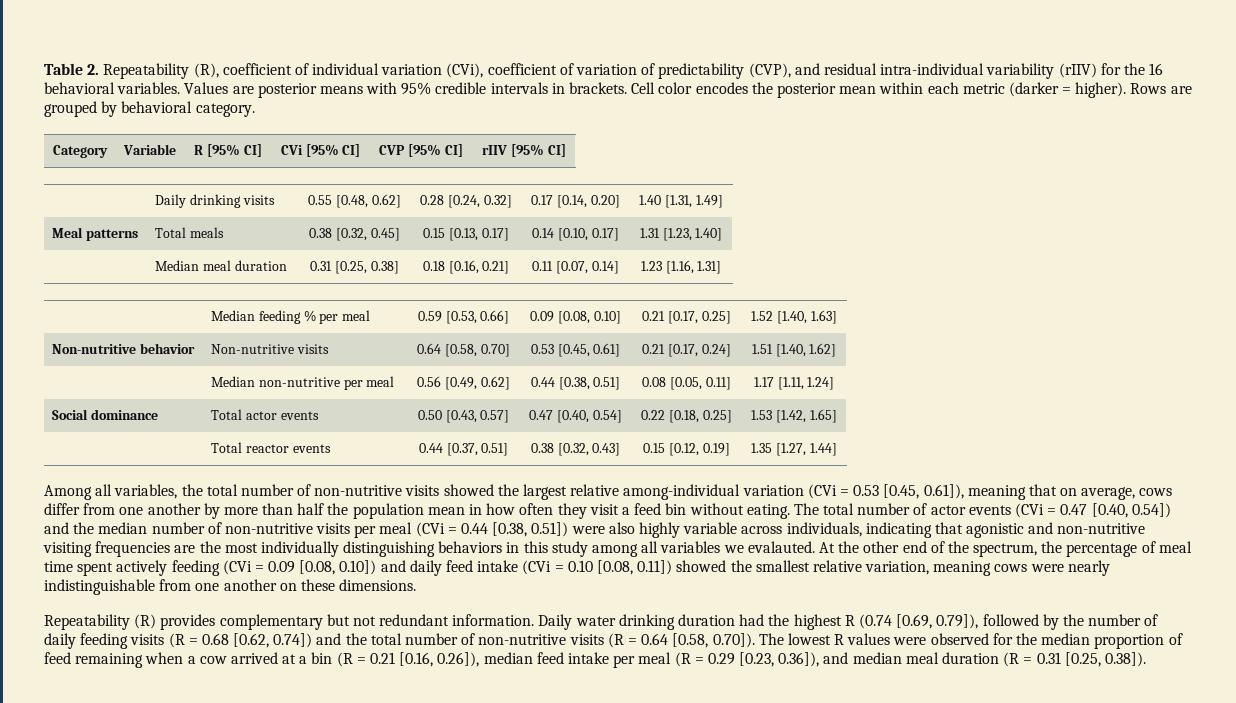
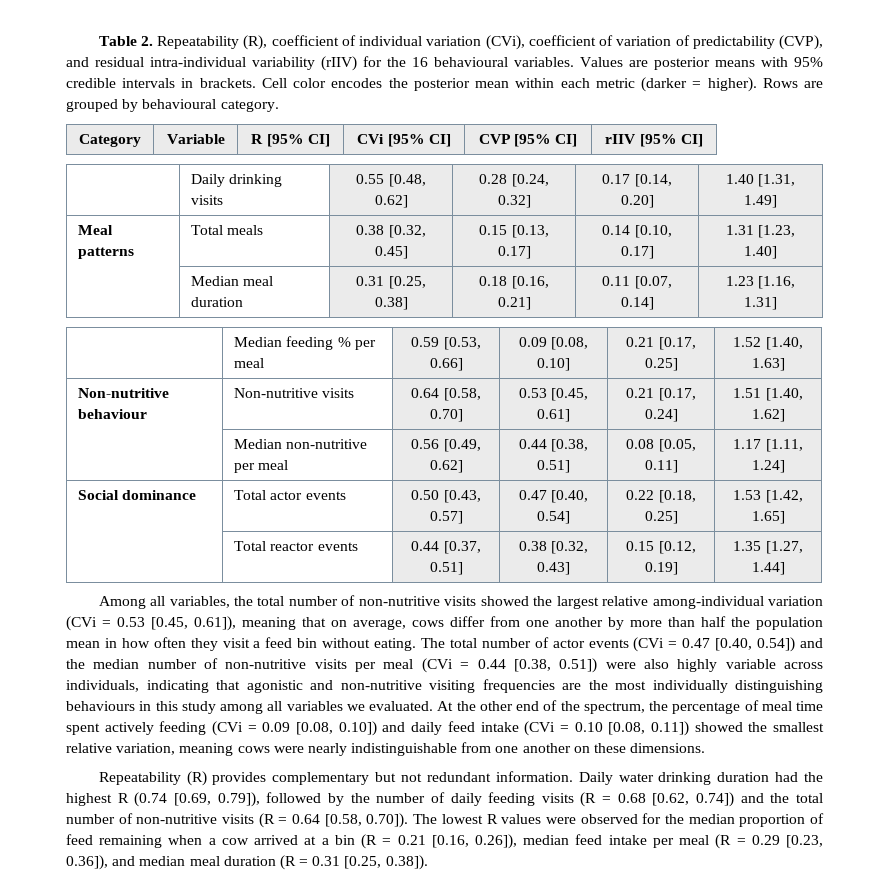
[44,82,115,94] behavioral -> [434,57,508,67] behavioural
[121,101,193,113] behavioral -> [142,99,217,109] behavioural
[139,343,195,354] behavior -> [78,409,148,419] behaviour
[438,541,503,553] behaviors -> [66,701,135,711] behaviours
[747,541,815,553] evalauted. -> [369,701,433,711] evaluated.

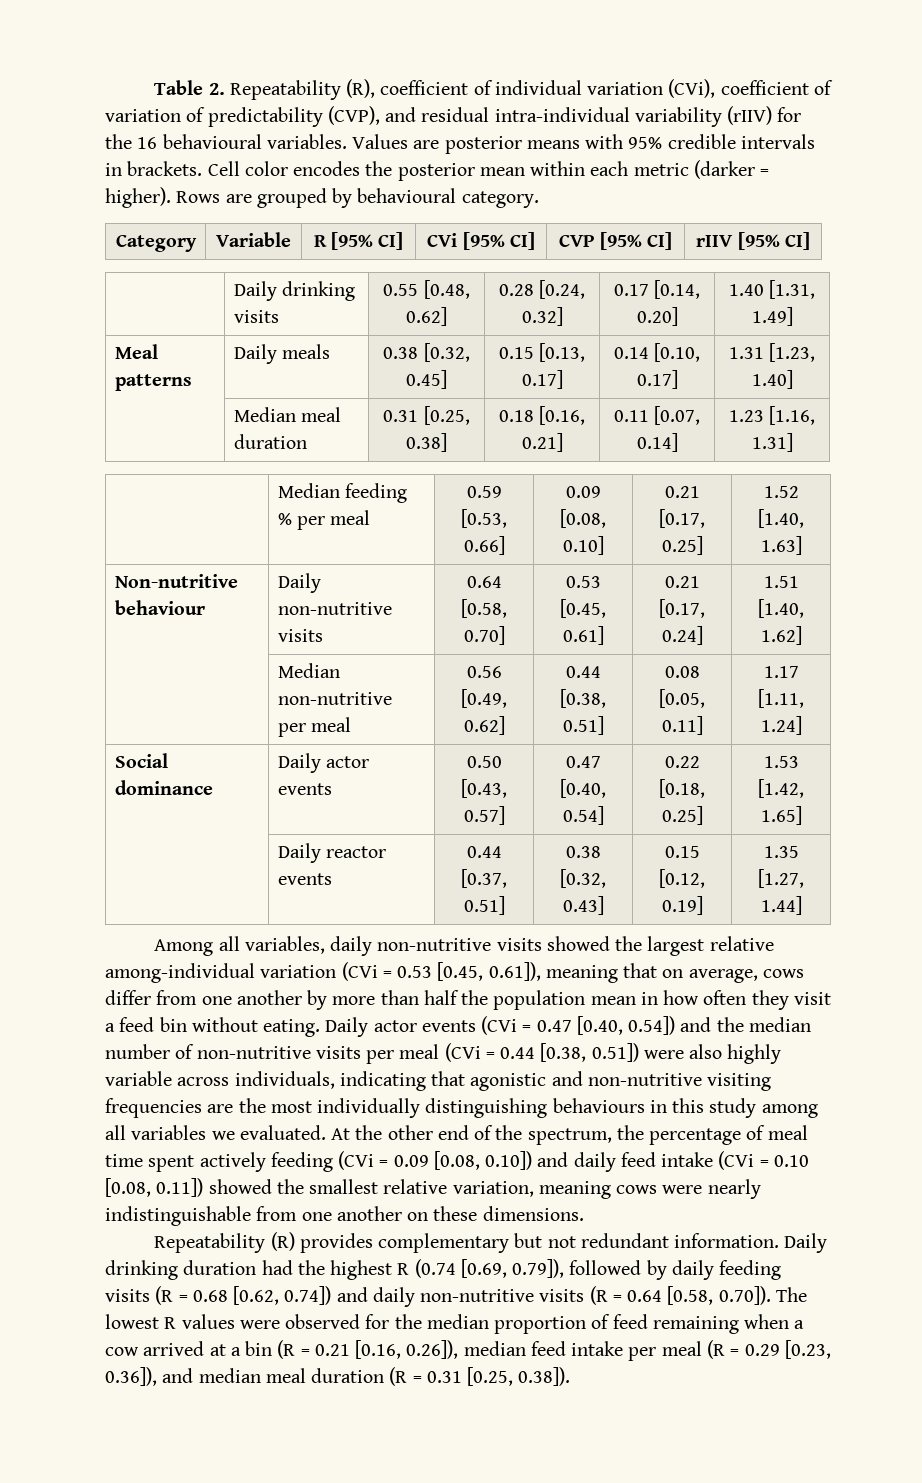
[191,225,224,235] Total -> [233,344,277,364] Daily
[234,388,319,398] Non-nutritive -> [277,573,321,593] [277,602,392,615] Daily non-nutritive
[234,490,267,500] Total -> [277,753,321,773] Daily
[234,541,267,551] Total -> [277,843,321,863] Daily
[233,595,356,606] the total number of -> [330,936,373,956] daily
[421,637,549,648] The total number of -> [325,1017,369,1037] Daily
[618,773,654,782] water -> (828, 1243) none
[350,792,445,803] the number of -> (667, 1270) none
[770,793,823,803] [66,813,133,824] the total number of -> [372,1287,415,1307] daily

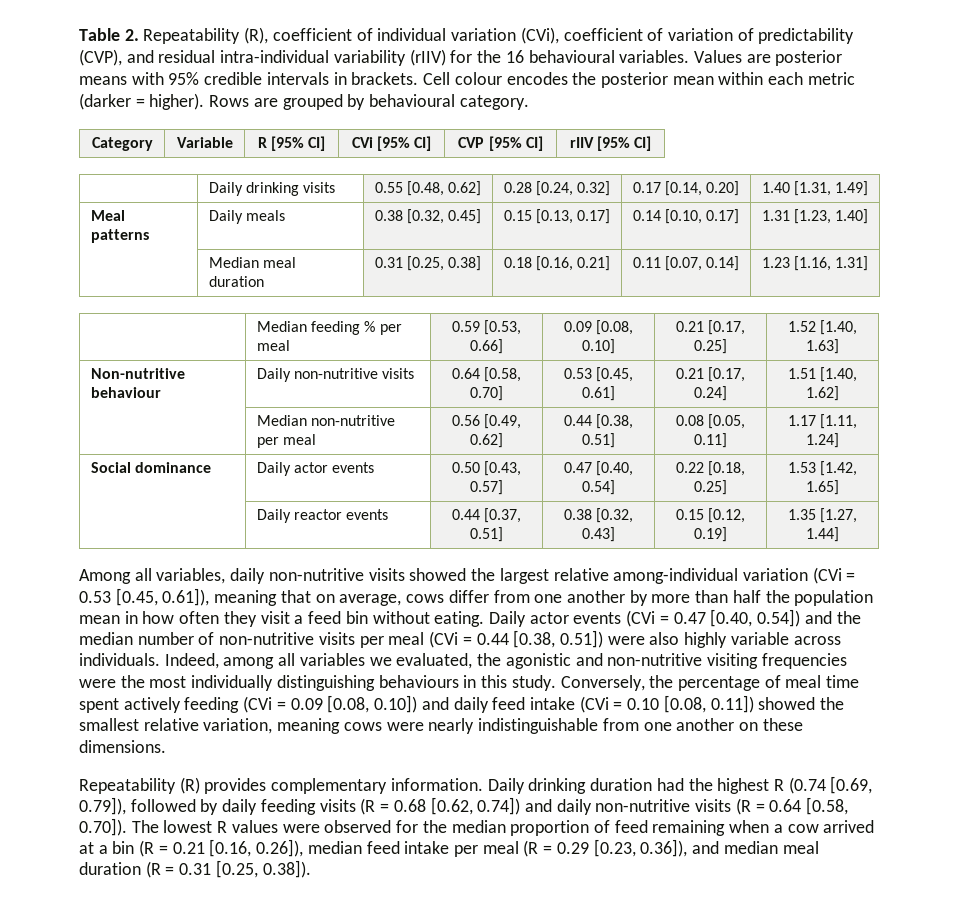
[244,161,288,176] color -> [454,72,502,85] colour
[234,1071,466,1091] individuals, indicating that -> [79,653,502,669] individuals. Indeed, among all variables we evaluated, the
[207,1104,234,1113] are -> [79,679,116,688] were
[709,1098,818,1118] [105,1125,612,1145] study among all variables we evaluated. At the other end of the spectrum, -> [511,675,645,691] study. Conversely,
[514,1233,669,1248] but not redundant -> (388, 786) none

